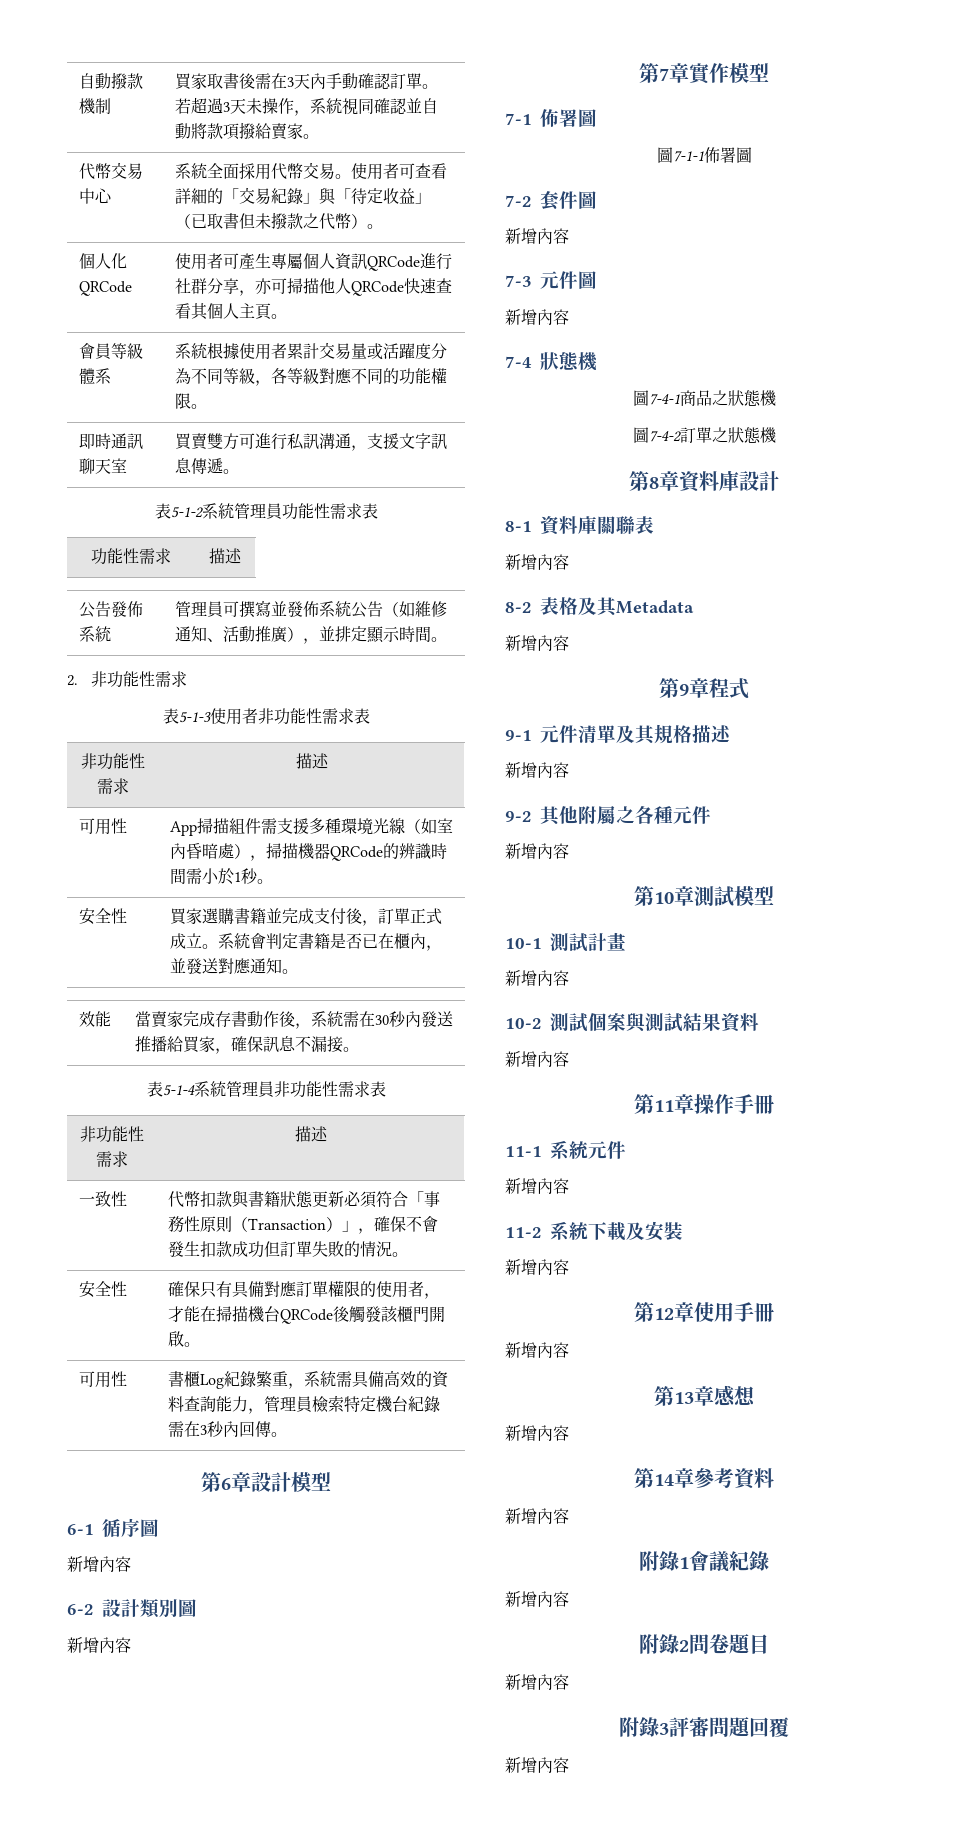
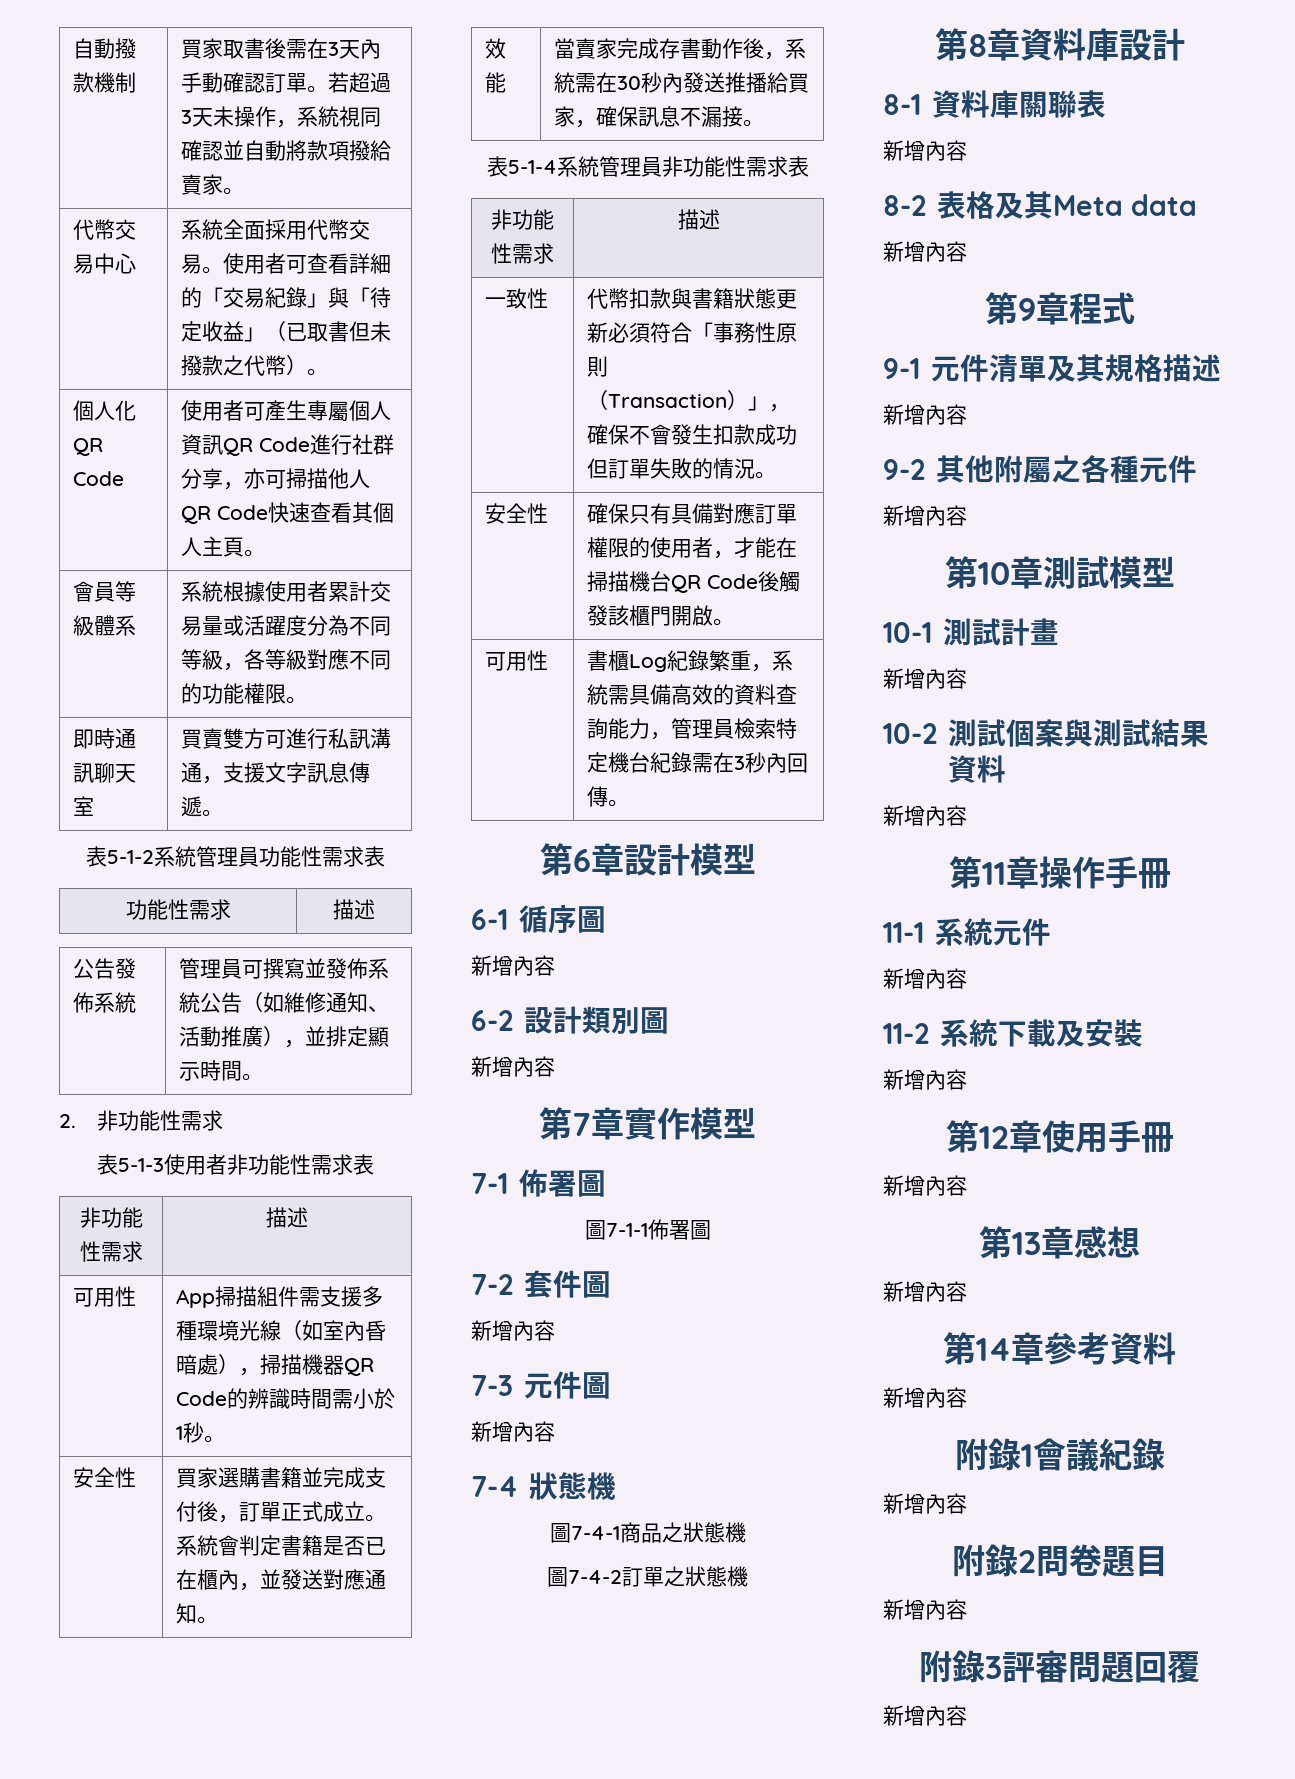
[78,281,132,296] QRCode -> [73,438,104,456] [73,471,125,486] QR Code
[366,256,420,271] QRCode -> [223,437,311,456] QR Code
[350,281,404,296] QRCode -> [181,505,269,524] QR Code
[329,846,383,861] QRCode -> [344,1358,375,1376] [176,1391,228,1406] QR Code
[279,1309,333,1324] QRCode -> [671,574,759,593] QR Code
[616,600,694,614] Metadata -> [1052,194,1197,216] Meta data

